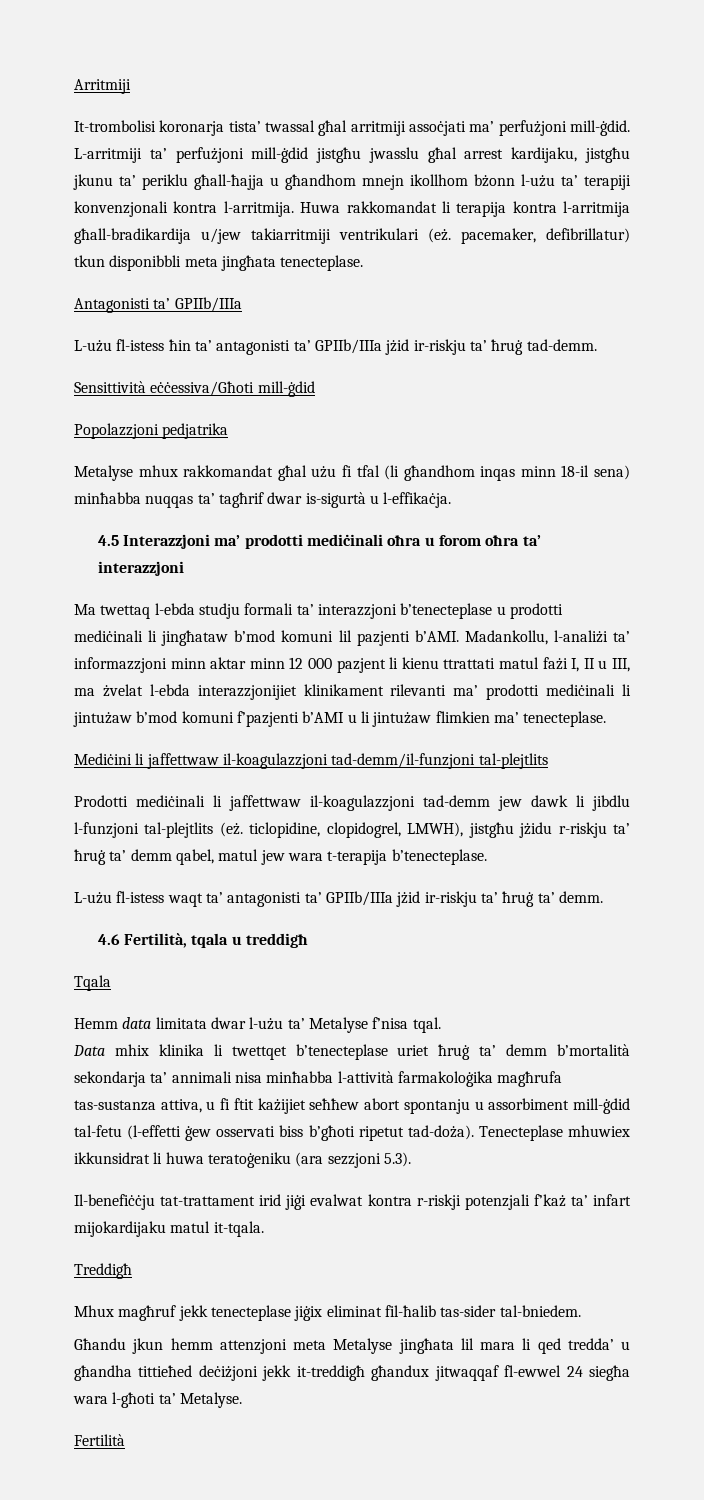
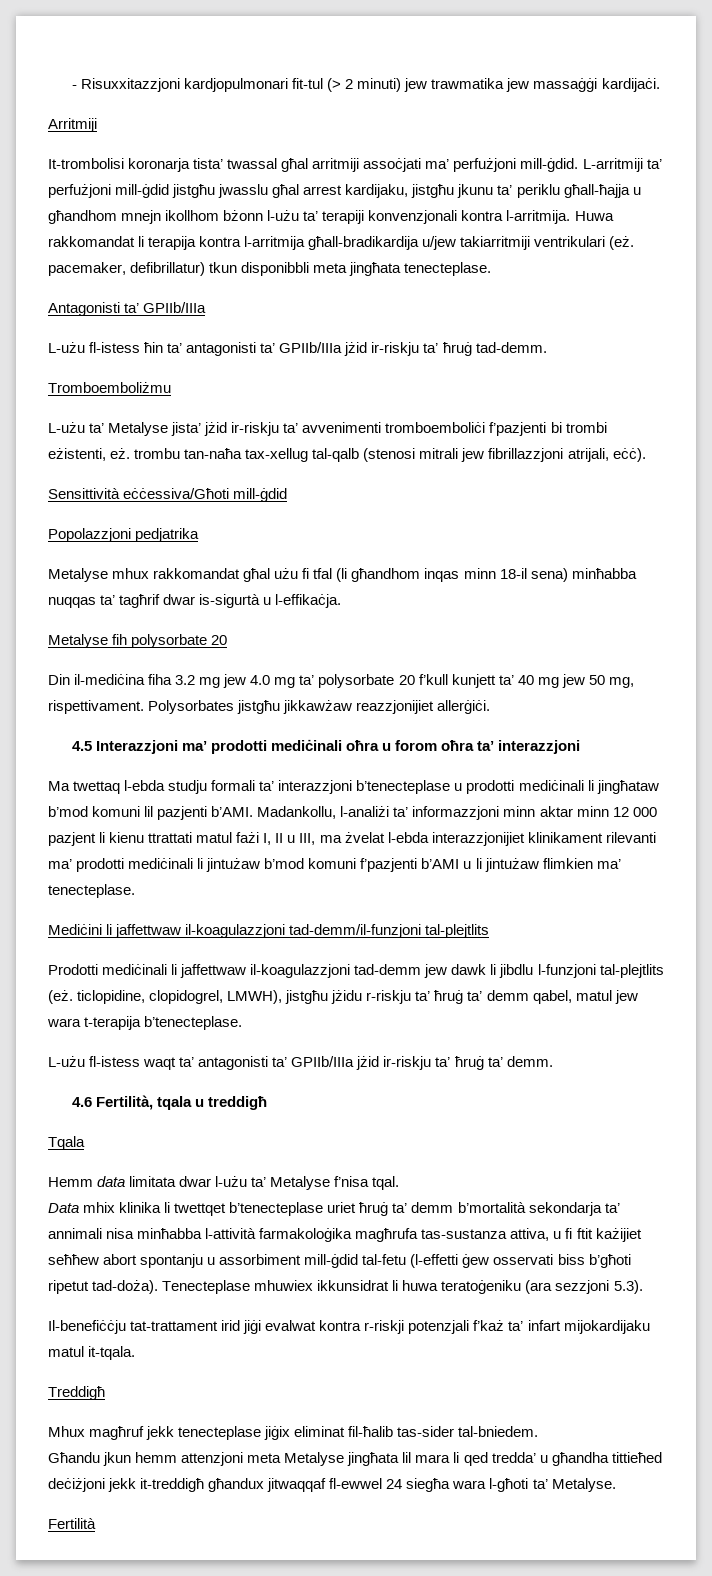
(74, 86) none -> [71,78,660,92] - Risuxxitazzjoni kardjopulmonari fit-tul (> 2 minuti) jew trawmatika jew massaġġi kardijaċi. //
(597, 345) none -> [48,382,171,393] [48,422,607,436] [48,448,646,462] // Tromboemboliżmu // L-użu ta’ Metalyse jista’ jżid ir-riskju ta’ avvenimenti tromboemboliċi f’pazjenti bi trombi eżistenti, eż. trombu tan-naħa tax-xellug tal-qalb (stenosi mitrali jew fibrillazzjoni atrijali, eċċ).
(452, 500) none -> [48,634,228,648] [48,674,634,688] [48,700,491,714] // Metalyse fih polysorbate 20 // Din il-mediċina fiha 3.2 mg jew 4.0 mg ta’ polysorbate 20 f’kull kunjett ta’ 40 mg jew 50 mg, rispettivament. Polysorbates jistgħu jikkawżaw reazzjonijiet allerġiċi.

